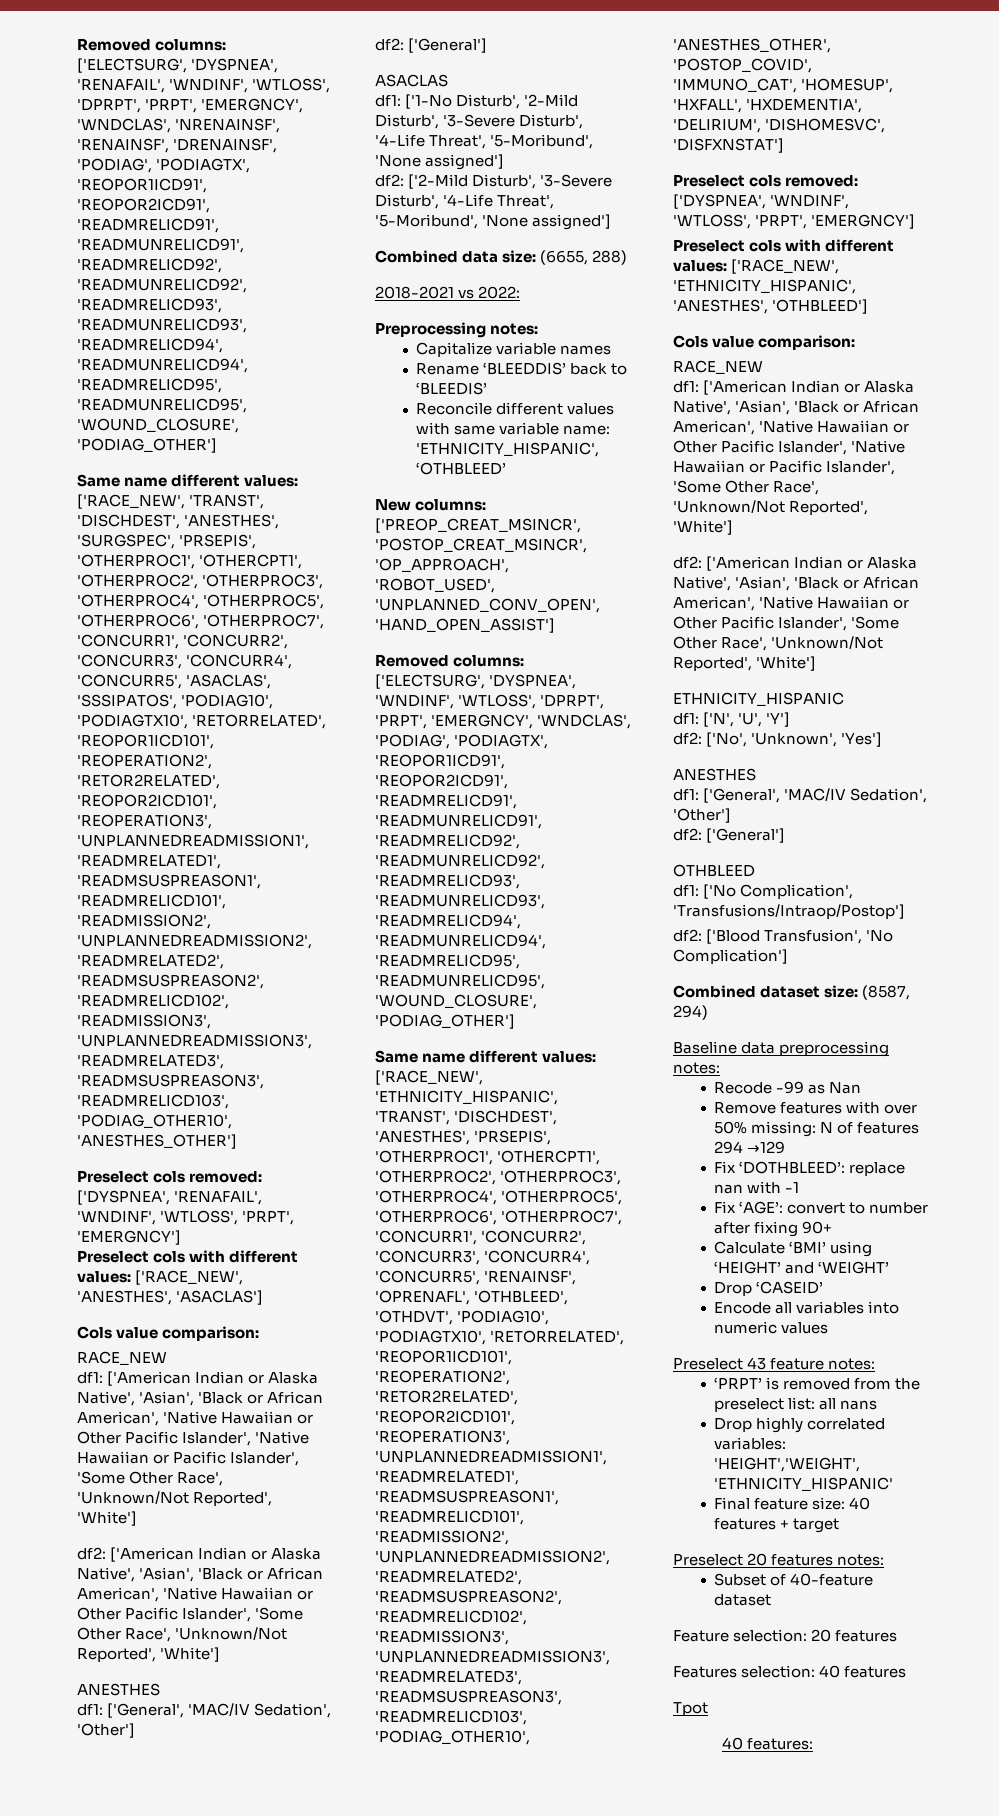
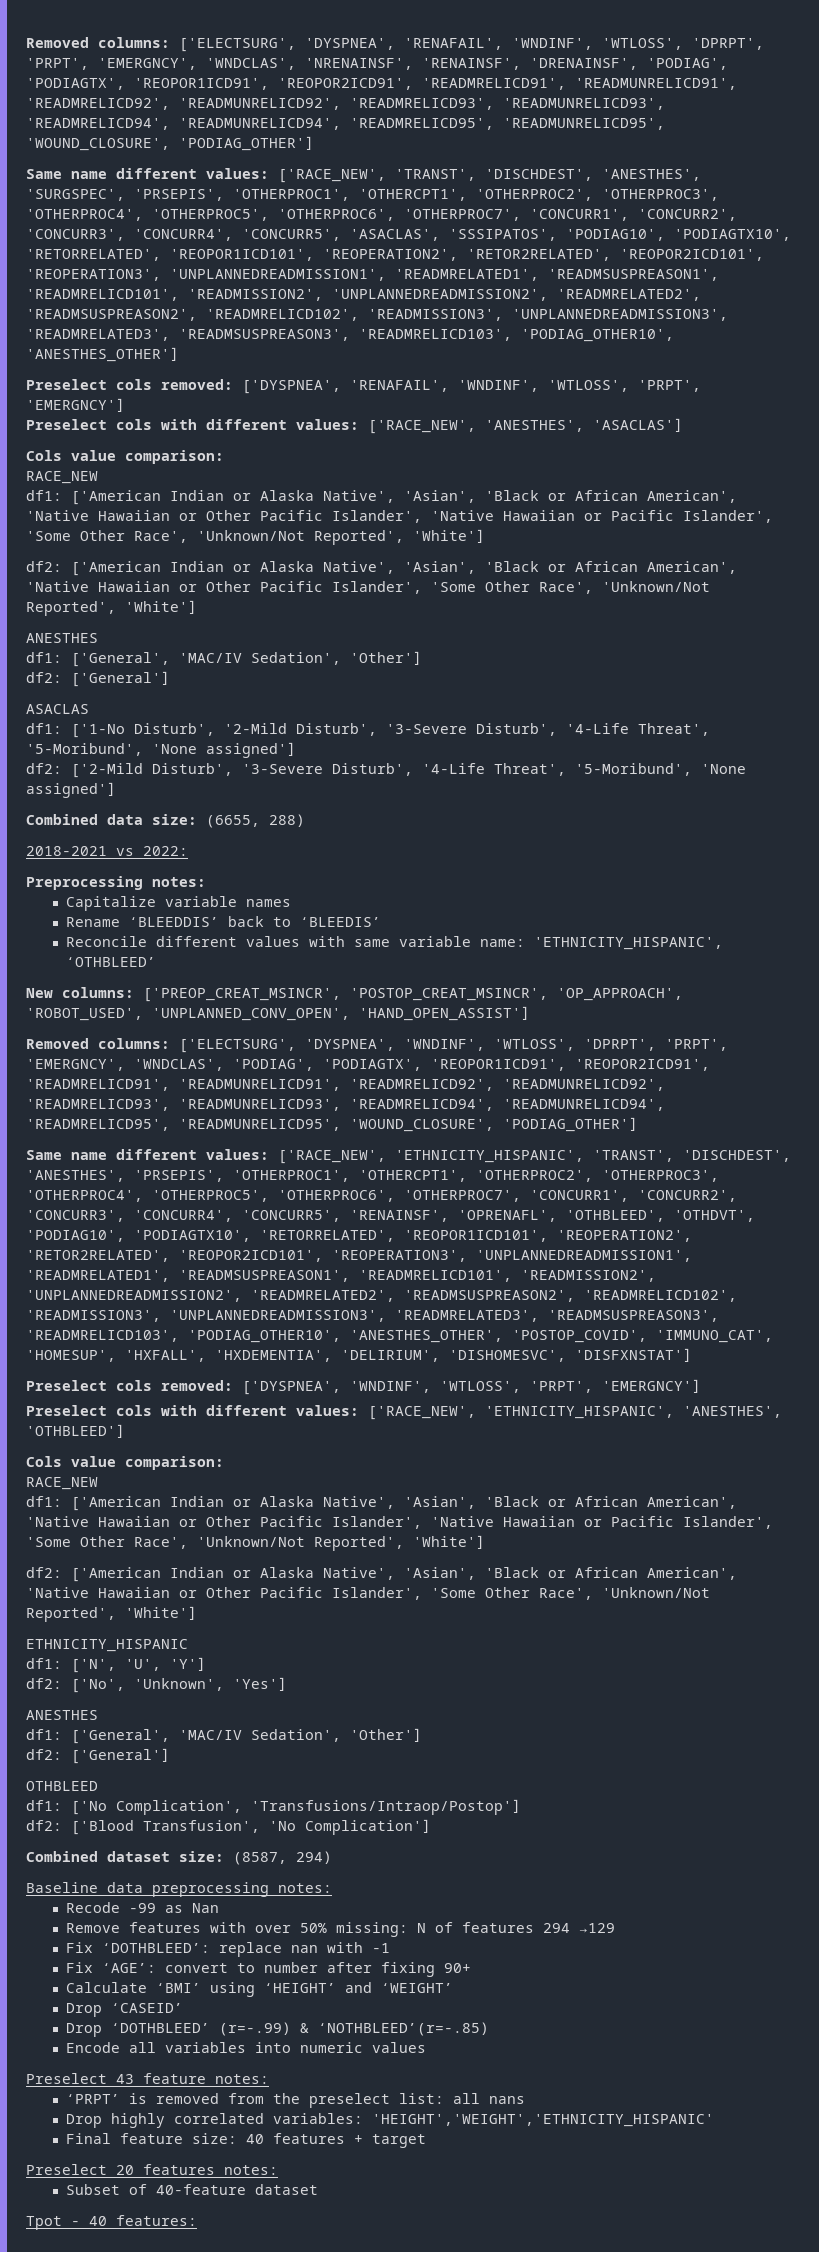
(824, 1287) none -> [65,2022,489,2037] // Drop ‘DOTHBLEED’ (r=-.99) & ‘NOTHBLEED’(r=-.85)
[673,1629,898,1642] [673,1665,907,1678] // Feature selection: 20 features // Features selection: 40 features -> (318, 2189) none
(708, 1709) // -> [71,2221,80,2226] -

